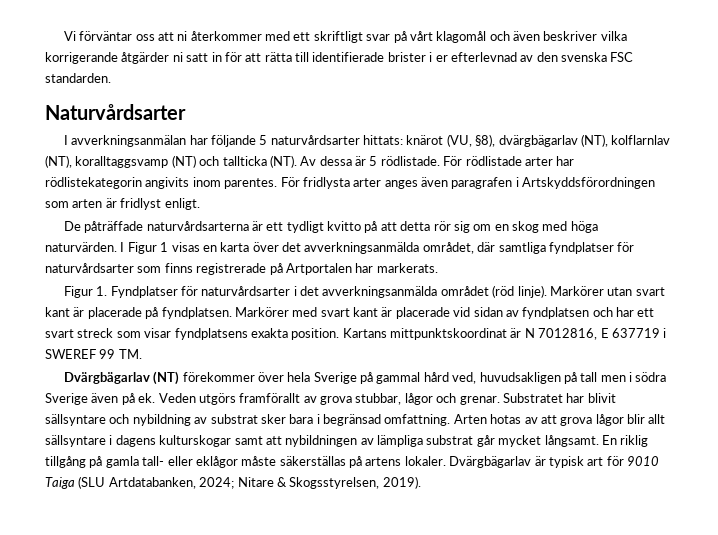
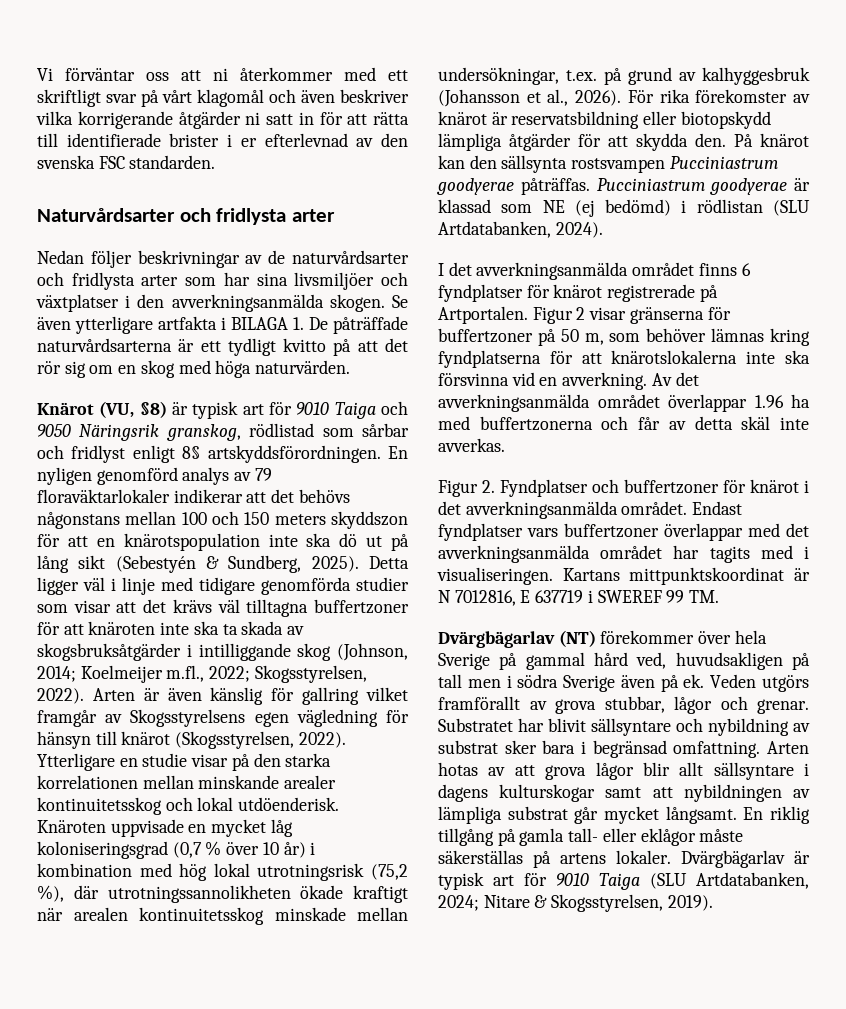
[63,134,671,147] [45,155,575,168] [45,177,656,189] [45,198,200,210] // I avverkningsanmälan har följande 5 naturvårdsarter hittats: knärot (VU, §8), dvärgbägarlav (NT), kolflarnlav (NT), koralltaggsvamp (NT) och tallticka (NT). Av dessa är 5 rödlistade. För rödlistade arter har rödlistekategorin angivits inom parentes. För fridlysta arter anges även paragrafen i Artskyddsförordningen som arten är fridlyst enligt. // -> [179,208,336,225] [37,250,409,268] [37,272,409,290] [36,294,408,312] [37,316,304,334] och fridlysta arter // Nedan följer beskrivningar av de naturvårdsarter och fridlysta arter som har sina livsmiljöer och växtplatser i den avverkningsanmälda skogen. Se även ytterligare artfakta i BILAGA 1.
[400,221,431,231] detta -> [384,338,408,352] det
[120,242,635,254] [45,263,438,275] [63,285,665,298] [45,307,655,319] [45,328,340,340] I Figur 1 visas en karta över det avverkningsanmälda området, där samtliga fyndplatser för naturvårdsarter som finns registrerade på Artportalen har markerats. // Figur 1. Fyndplatser för naturvårdsarter i det avverkningsanmälda området (röd linje). Markörer utan svart kant är placerade på fyndplatsen. Markörer med svart kant är placerade vid sidan av fyndplatsen och har ett svart streck som visar fyndplatsens exakta position. -> [37,401,408,419] [37,423,409,441] [37,445,408,463] [37,467,272,485] [37,489,350,503] [37,511,408,529] [37,533,409,551] [37,555,409,573] [37,577,409,595] [37,599,410,617] [37,621,305,635] [37,643,408,661] [37,665,367,683] [37,687,408,705] [37,709,409,727] [37,731,346,749] [37,753,332,771] [37,775,337,789] [37,797,340,815] [37,819,293,837] [37,841,316,859] [37,863,408,881] [37,885,408,903] [37,907,408,925] [438,67,810,85] [438,89,810,107] [438,111,771,129] [438,133,809,151] [438,155,778,173] [437,178,810,195] [438,199,810,217] [438,221,603,238] [438,262,751,280] [438,284,718,302] [438,306,731,324] [438,328,810,346] [438,350,810,368] [438,372,699,390] [438,394,810,412] [438,416,809,431] [438,438,505,452] [438,479,809,497] [438,501,743,519] [438,523,809,541] [438,545,809,563] [437,567,553,585] // Knärot (VU, §8) är typisk art för 9010 Taiga och 9050 Näringsrik granskog, rödlistad som sårbar och fridlyst enligt 8§ artskyddsförordningen. En nyligen genomförd analys av 79 floraväktarlokaler indikerar att det behövs någonstans mellan 100 och 150 meters skyddszon för att en knärotspopulation inte ska dö ut på lång sikt (Sebestyén & Sundberg, 2025). Detta ligger väl i linje med tidigare genomförda studier som visar att det krävs väl tilltagna buffertzoner för att knäroten inte ska ta skada av skogsbruksåtgärder i intilliggande skog (Johnson, 2014; Koelmeijer m.fl., 2022; Skogsstyrelsen, 2022). Arten är även känslig för gallring vilket framgår av Skogsstyrelsens egen vägledning för hänsyn till knärot (Skogsstyrelsen, 2022). Ytterligare en studie visar på den starka korrelationen mellan minskande arealer kontinuitetsskog och lokal utdöenderisk. Knäroten uppvisade en mycket låg koloniseringsgrad (0,7 % över 10 år) i kombination med hög lokal utrotningsrisk (75,2 %), där utrotningssannolikheten ökade kraftigt när arealen kontinuitetsskog minskade mellan undersökningar, t.ex. på grund av kalhyggesbruk (Johansson et al., 2026). För rika förekomster av knärot är reservatsbildning eller biotopskydd lämpliga åtgärder för att skydda den. På knärot kan den sällsynta rostsvampen Pucciniastrum goodyerae påträffas. Pucciniastrum goodyerae är klassad som NE (ej bedömd) i rödlistan (SLU Artdatabanken, 2024). // I det avverkningsanmälda området finns 6 fyndplatser för knärot registrerade på Artportalen. Figur 2 visar gränserna för buffertzoner på 50 m, som behöver lämnas kring fyndplatserna för att knärotslokalerna inte ska försvinna vid en avverkning. Av det avverkningsanmälda området överlappar 1.96 ha med buffertzonerna och får av detta skäl inte avverkas. // Figur 2. Fyndplatser och buffertzoner för knärot i det avverkningsanmälda området. Endast fyndplatser vars buffertzoner överlappar med det avverkningsanmälda området har tagits med i visualiseringen.

